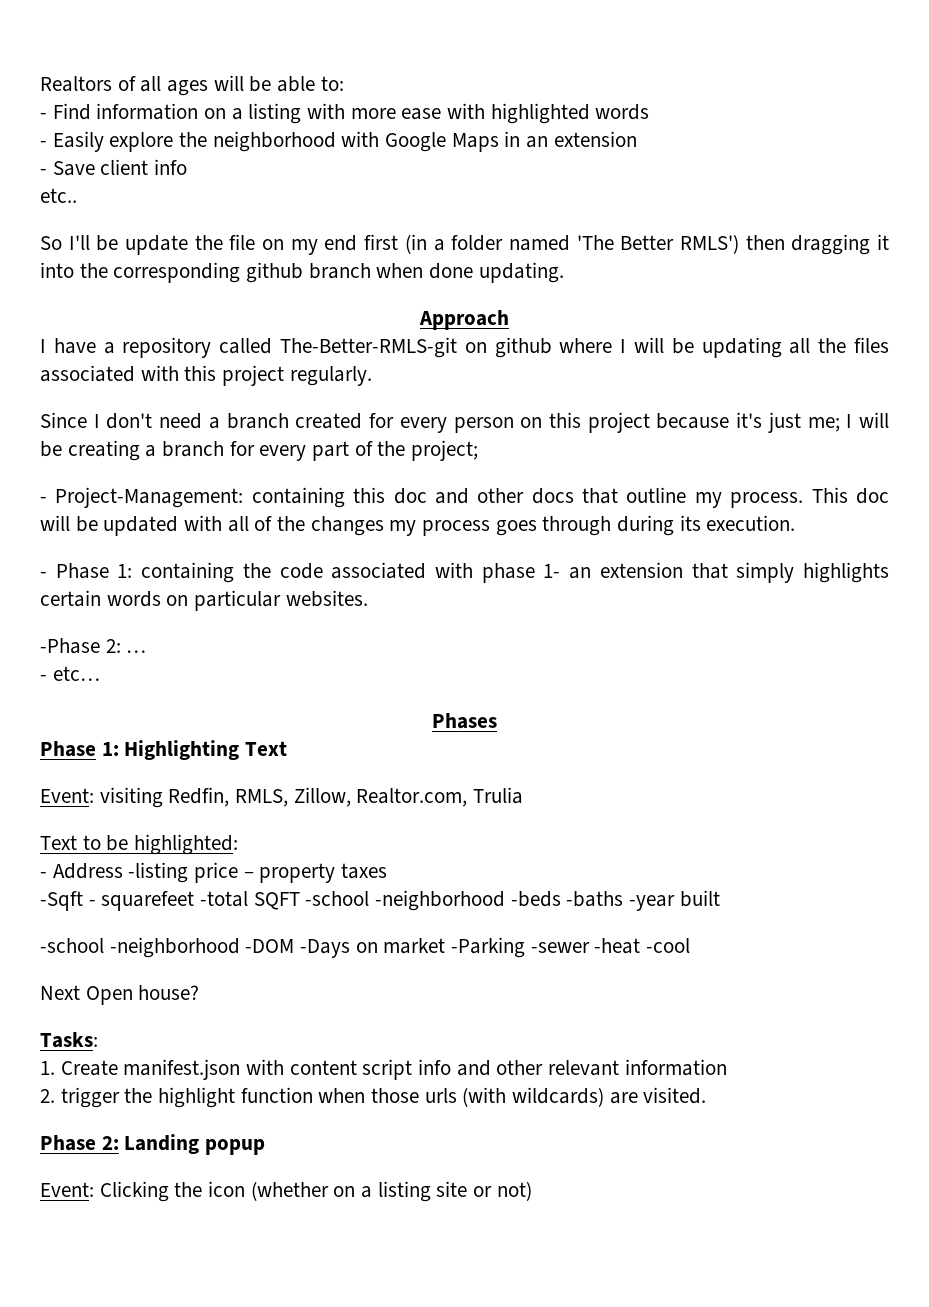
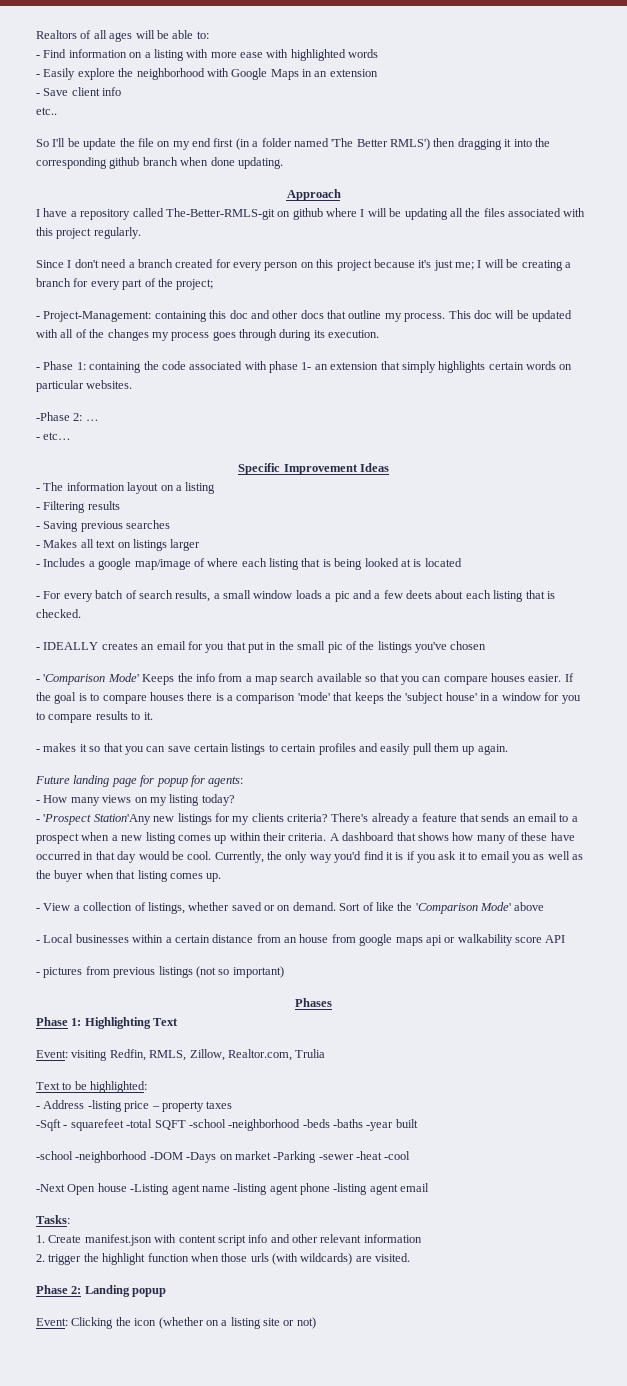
(100, 673) none -> [238,463,389,475] [36,482,216,494] [36,501,120,513] [36,520,171,532] [36,539,201,551] [36,558,462,570] [36,590,555,602] [36,609,81,618] [36,641,487,653] [36,673,574,685] [36,692,581,704] [36,711,153,723] [36,743,508,755] [35,775,244,787] [36,794,235,806] [36,813,578,825] [36,832,575,844] [36,851,583,863] [36,870,222,882] [36,902,545,914] [36,934,566,946] [36,966,284,978] // Specific Improvement Ideas // - The information layout on a listing // - Filtering results // - Saving previous searches // - Makes all text on listings larger // - Includes a google map/image of where each listing that is being looked at is located // - For every batch of search results, a small window loads a pic and a few deets about each listing that is checked. // - IDEALLY creates an email for you that put in the small pic of the listings you've chosen // - 'Comparison Mode' Keeps the info from a map search available so that you can compare houses easier. If the goal is to compare houses there is a comparison 'mode' that keeps the 'subject house' in a window for you to compare results to it. // - makes it so that you can save certain listings to certain profiles and easily pull them up again. // Future landing page for popup for agents: // - How many views on my listing today? // - 'Prospect Station'Any new listings for my clients criteria? There's already a feature that sends an email to a prospect when a new listing comes up within their criteria. A dashboard that shows how many of these have occurred in that day would be cool. Currently, the only way you'd find it is if you ask it to email you as well as the buyer when that listing comes up. // - View a collection of listings, whether saved or on demand. Sort of like the 'Comparison Mode' above // - Local businesses within a certain distance from an house from google maps api or walkability score API // - pictures from previous listings (not so important)
[40,985,200,1005] Next Open house? -> [36,1183,430,1195] -Next Open house -Listing agent name -listing agent phone -listing agent email

